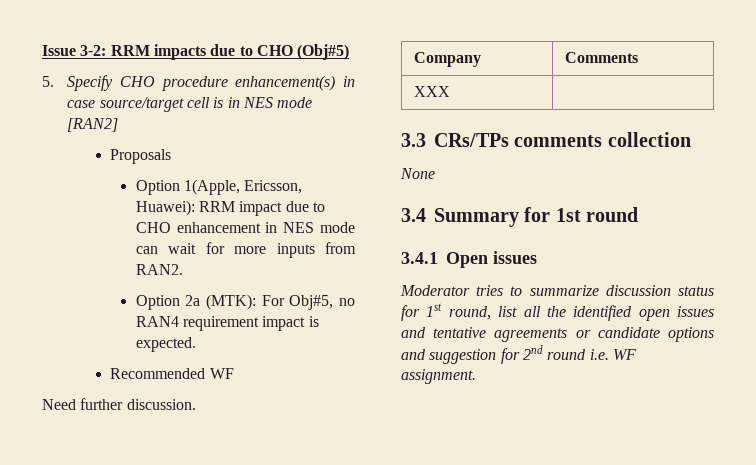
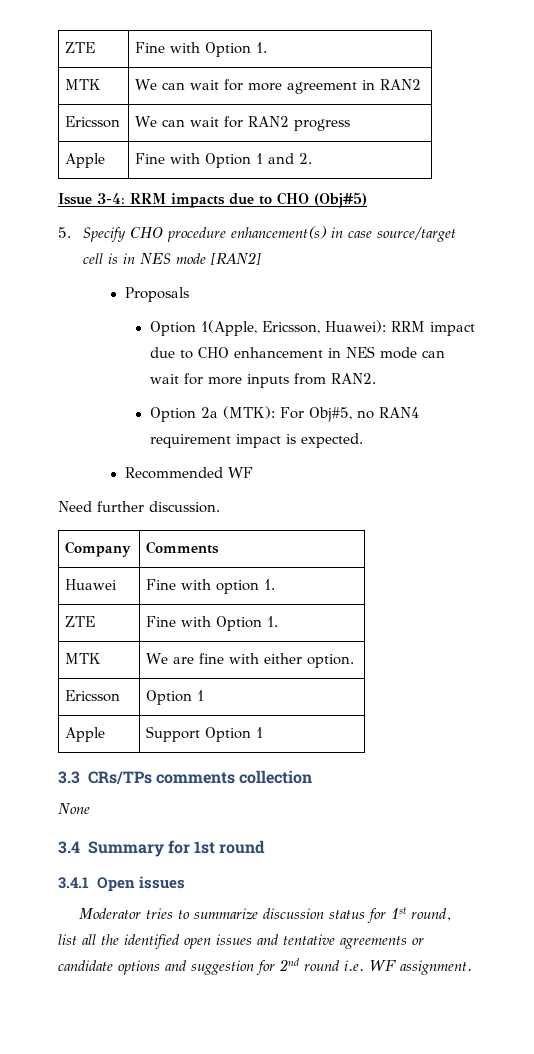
[42,45,107,56] Issue 3-2: -> [65,42,96,53] [135,42,268,57] [65,79,102,90] [135,79,422,94] [65,116,121,128] [135,116,351,131] [65,153,106,168] [135,153,313,168] [58,193,125,205] ZTE | Fine with Option 1. // MTK | We can wait for more agreement in RAN2 // Ericsson | We can wait for RAN2 progress // Apple | Fine with Option 1 and 2. // Issue 3-4:
[413,86,450,97] XXX | -> [65,579,118,590] [146,579,276,594] [65,616,96,627] [146,616,279,631] [65,653,102,664] [146,653,355,668] [65,690,121,702] [146,690,205,705] [65,727,106,742] [146,726,264,742] Huawei | Fine with option 1. // ZTE | Fine with Option 1. // MTK | We are fine with either option. // Ericsson | Option 1 // Apple | Support Option 1

